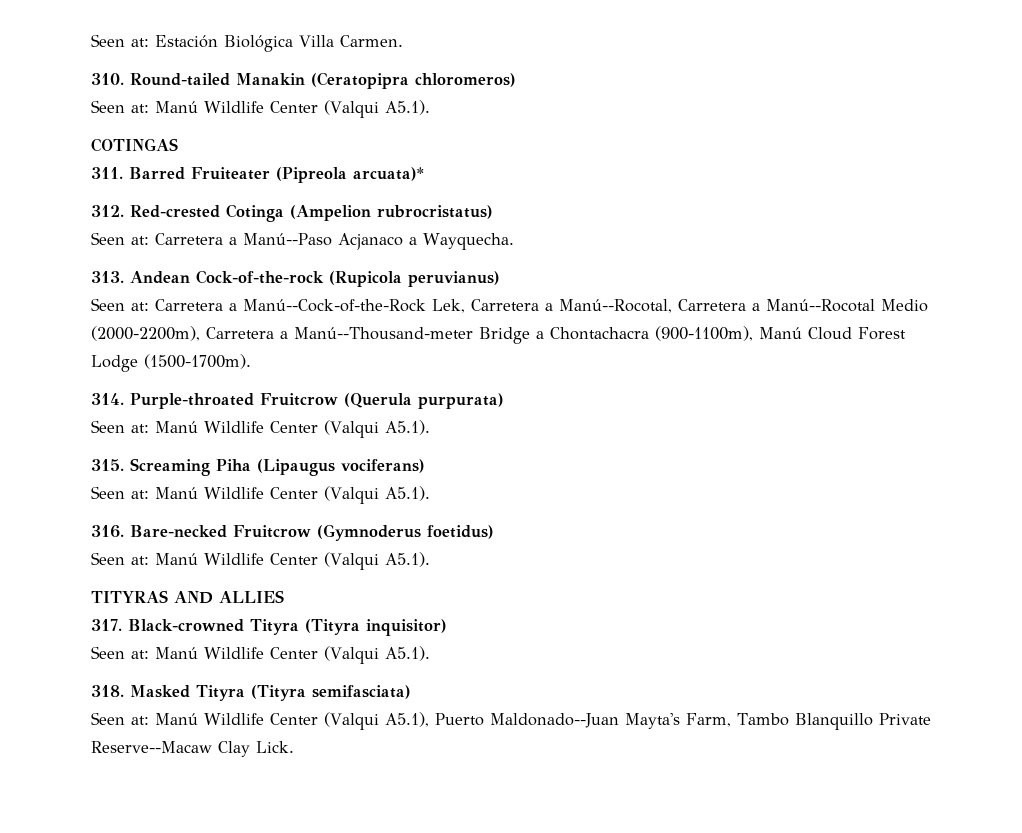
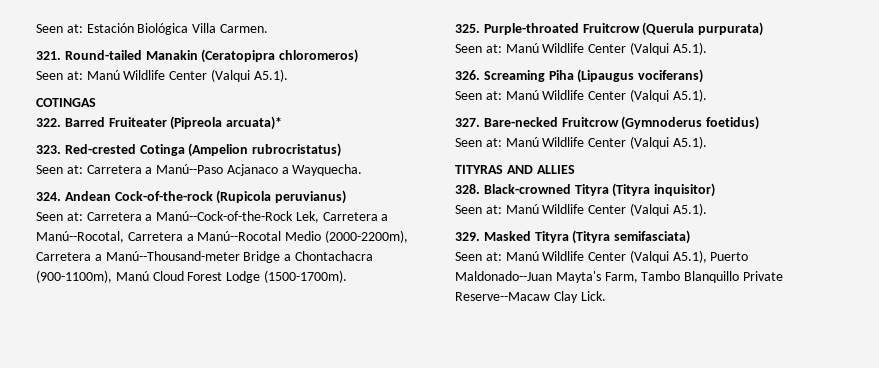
[91,73,124,85] 310. -> [36,51,61,60] 321.
[91,167,123,179] 311. -> [36,118,61,127] 322.
[91,205,124,217] 312. -> [36,145,61,154] 323.
[91,271,124,283] 313. -> [36,192,61,201] 324.
[91,393,124,405] 314. -> [455,24,480,33] 325.
[91,459,124,471] 315. -> [455,70,480,80] 326.
[91,525,124,538] 316. -> [455,118,480,127] 327.
[91,619,122,631] 317. -> [455,184,480,194] 328.
[91,685,124,697] 318. -> [455,232,480,241] 329.

